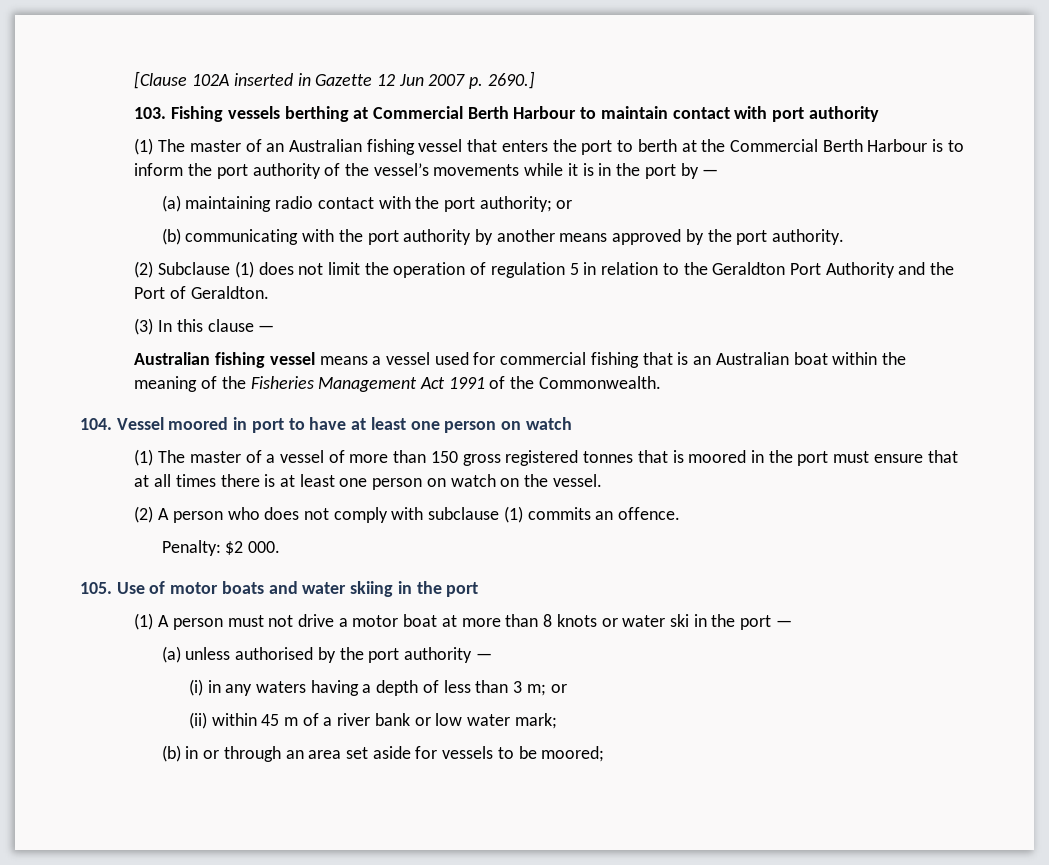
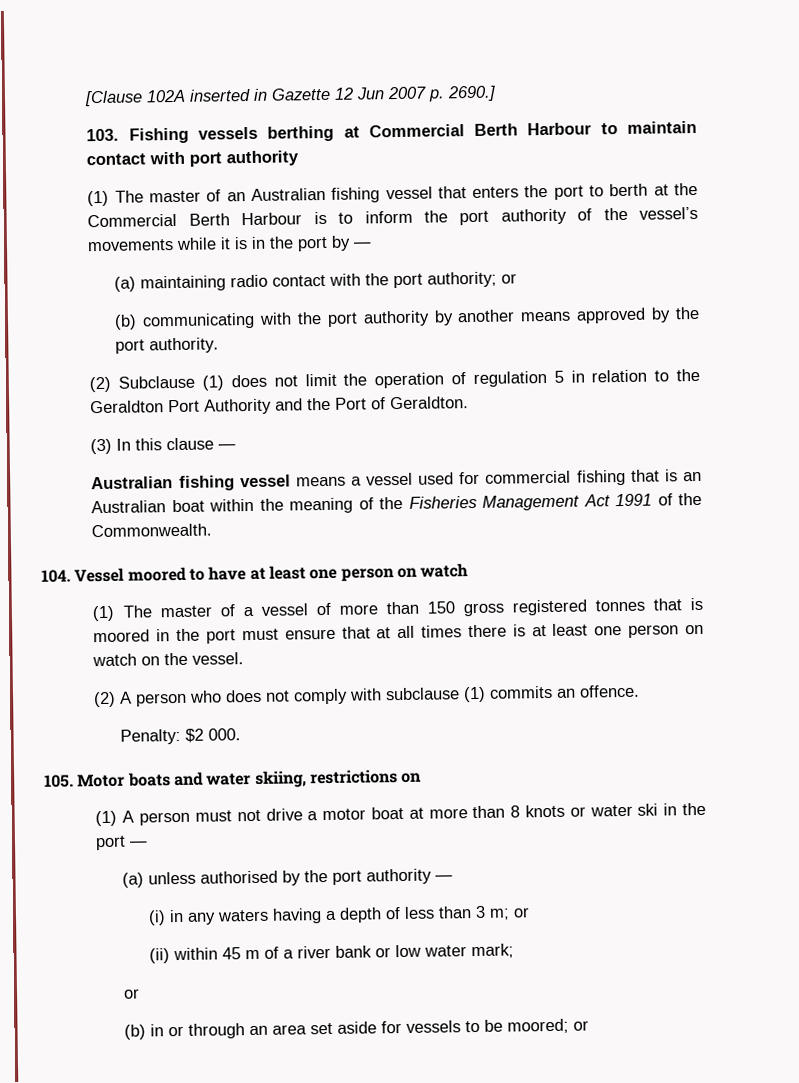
[233,417,284,433] in port -> (187, 574) none
[116,581,479,597] Use of motor boats and water skiing in the port -> [77,769,422,788] Motor boats and water skiing, restrictions on
(557, 721) none -> [123,988,141,999] // or
(605, 754) none -> [573,1020,590,1031] or

